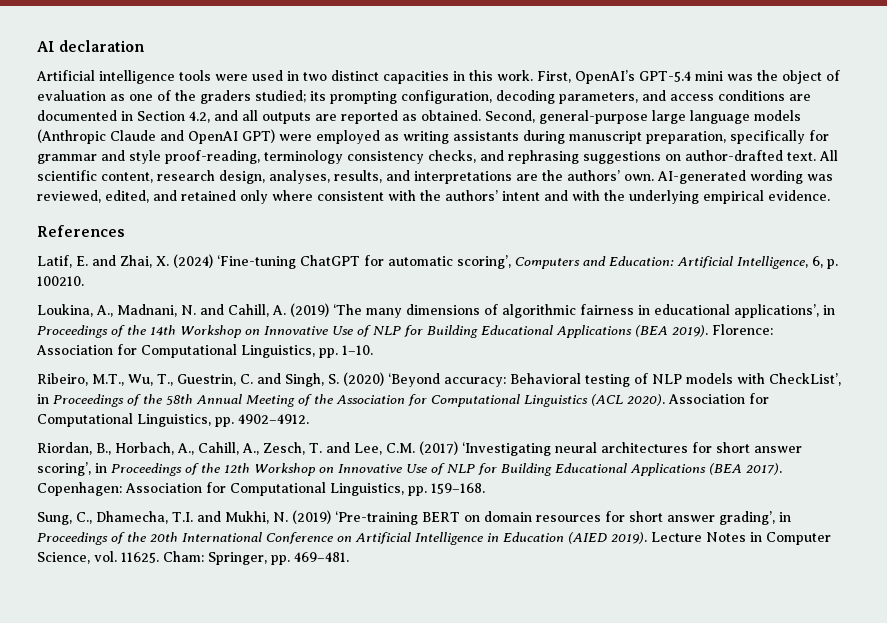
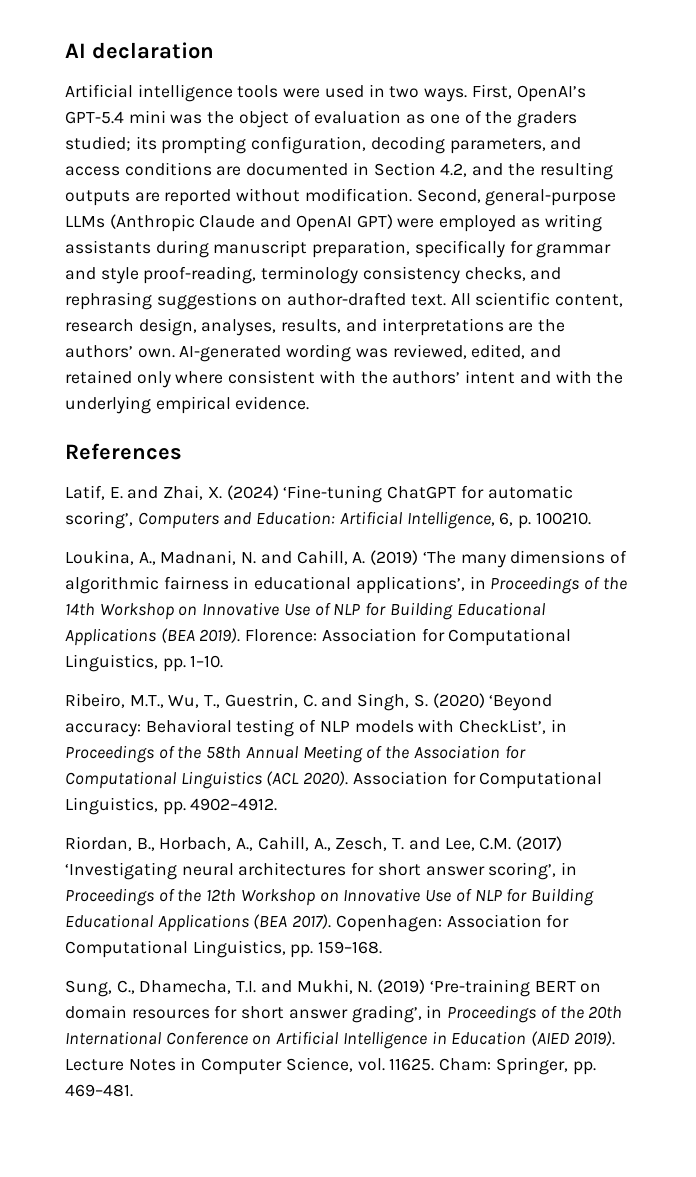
[331,70,533,84] distinct capacities in this work. -> [424,88,468,102] ways.
[242,110,258,121] all -> [507,162,613,180] the resulting
[402,110,801,124] as obtained. Second, general-purpose large language models -> [236,188,617,206] [65,216,105,228] without modification. Second, general-purpose LLMs

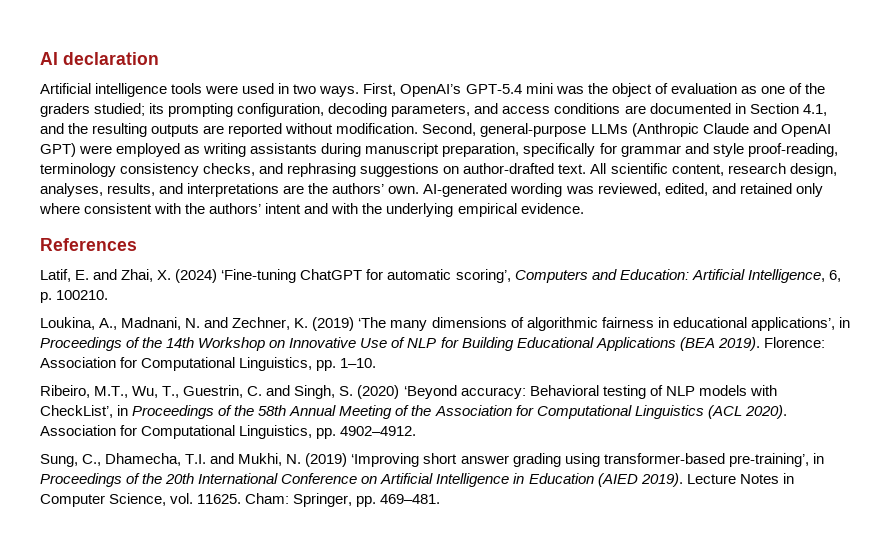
[440,163,468,177] 4.2, -> [802,104,827,116] 4.1,
[296,550,366,565] Cahill, A. -> [232,317,309,330] Zechner, K.
[65,836,562,851] [65,862,578,880] [65,888,594,906] [65,914,570,932] [65,940,383,958] // Riordan, B., Horbach, A., Cahill, A., Zesch, T. and Lee, C.M. (2017) ‘Investigating neural architectures for short answer scoring’, in Proceedings of the 12th Workshop on Innovative Use of NLP for Building Educational Applications (BEA 2017). Copenhagen: Association for Computational Linguistics, pp. 159–168. -> (417, 431) none
[429,979,602,997] [65,1005,422,1023] ‘Pre-training BERT on domain resources for short answer grading’, -> [351,453,809,467] ‘Improving short answer grading using transformer-based pre-training’,

